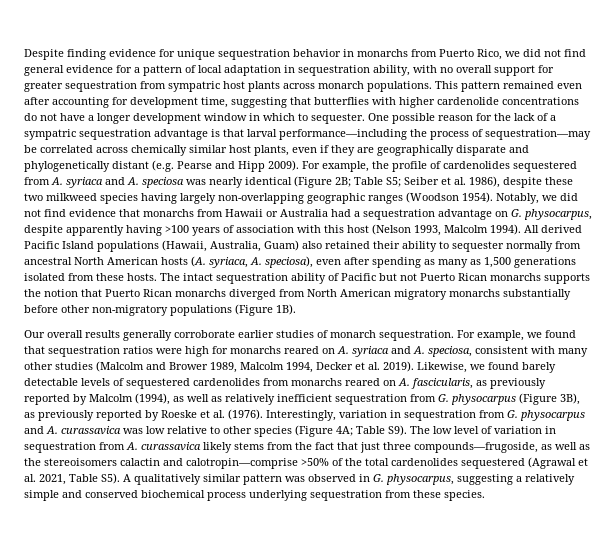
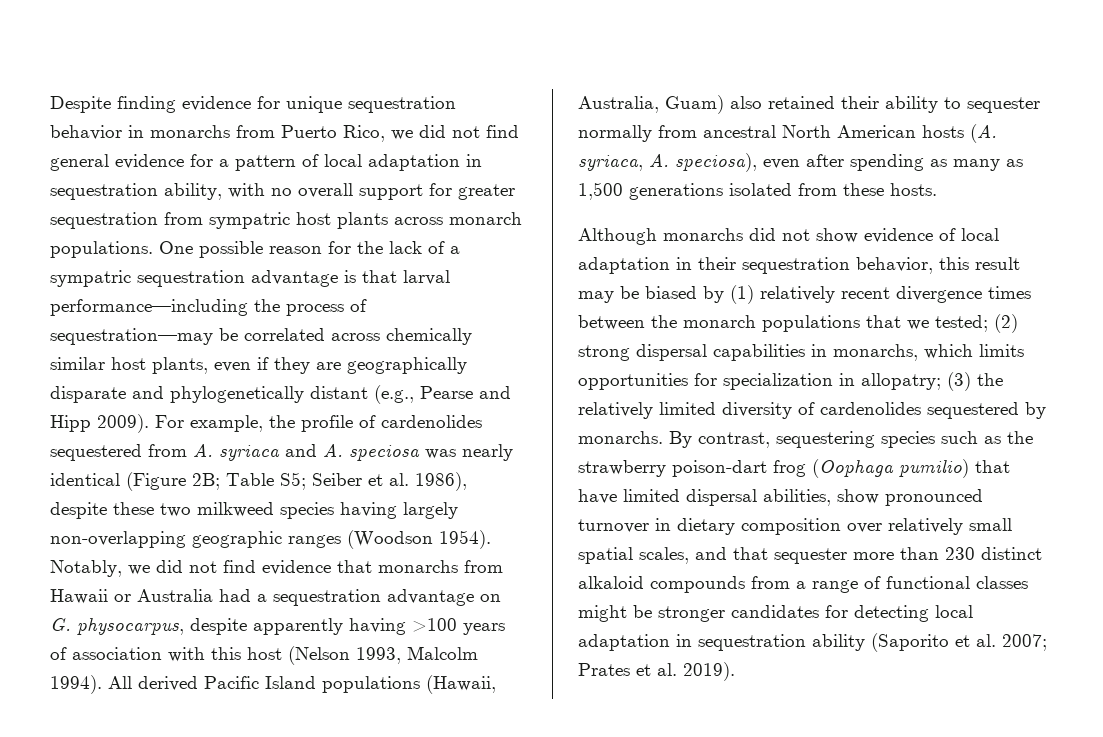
[435,81,582,92] [24,97,579,108] [24,113,365,124] This pattern remained even after accounting for development time, suggesting that butterflies with higher cardenolide concentrations do not have a longer development window in which to sequester. -> (153, 249) none
[152,160,174,172] (e.g. -> [374,385,414,404] (e.g.,
[160,273,590,284] [24,289,571,300] [24,304,296,316] [24,330,576,341] [24,346,588,357] [24,361,556,373] [24,378,546,389] [24,393,580,405] [24,409,585,421] [24,425,556,437] [24,442,590,453] [24,457,588,469] [24,473,575,485] [24,490,485,501] The intact sequestration ability of Pacific but not Puerto Rican monarchs supports the notion that Puerto Rican monarchs diverged from North American migratory monarchs substantially before other non-migratory populations (Figure 1B). // Our overall results generally corroborate earlier studies of monarch sequestration. For example, we found that sequestration ratios were high for monarchs reared on A. syriaca and A. speciosa, consistent with many other studies (Malcolm and Brower 1989, Malcolm 1994, Decker et al. 2019). Likewise, we found barely detectable levels of sequestered cardenolides from monarchs reared on A. fascicularis, as previously reported by Malcolm (1994), as well as relatively inefficient sequestration from G. physocarpus (Figure 3B), as previously reported by Roeske et al. (1976). Interestingly, variation in sequestration from G. physocarpus and A. curassavica was low relative to other species (Figure 4A; Table S9). The low level of variation in sequestration from A. curassavica likely stems from the fact that just three compounds—frugoside, as well as the stereoisomers calactin and calotropin—comprise >50% of the total cardenolides sequestered (Agrawal et al. 2021, Table S5). A qualitatively similar pattern was observed in G. physocarpus, suggesting a relatively simple and conserved biochemical process underlying sequestration from these species. -> [578,228,999,245] [578,257,1020,274] [578,285,1031,304] [578,314,1018,333] [578,344,1024,361] [578,372,1003,391] [578,402,1046,419] [578,431,1033,448] [578,459,1010,478] [578,489,983,506] [578,518,1012,535] [578,547,1042,564] [578,576,1028,593] [578,605,973,622] [578,633,1047,652] [578,662,735,681] // Although monarchs did not show evidence of local adaptation in their sequestration behavior, this result may be biased by (1) relatively recent divergence times between the monarch populations that we tested; (2) strong dispersal capabilities in monarchs, which limits opportunities for specialization in allopatry; (3) the relatively limited diversity of cardenolides sequestered by monarchs. By contrast, sequestering species such as the strawberry poison-dart frog (Oophaga pumilio) that have limited dispersal abilities, show pronounced turnover in dietary composition over relatively small spatial scales, and that sequester more than 230 distinct alkaloid compounds from a range of functional classes might be stronger candidates for detecting local adaptation in sequestration ability (Saporito et al. 2007; Prates et al. 2019).

